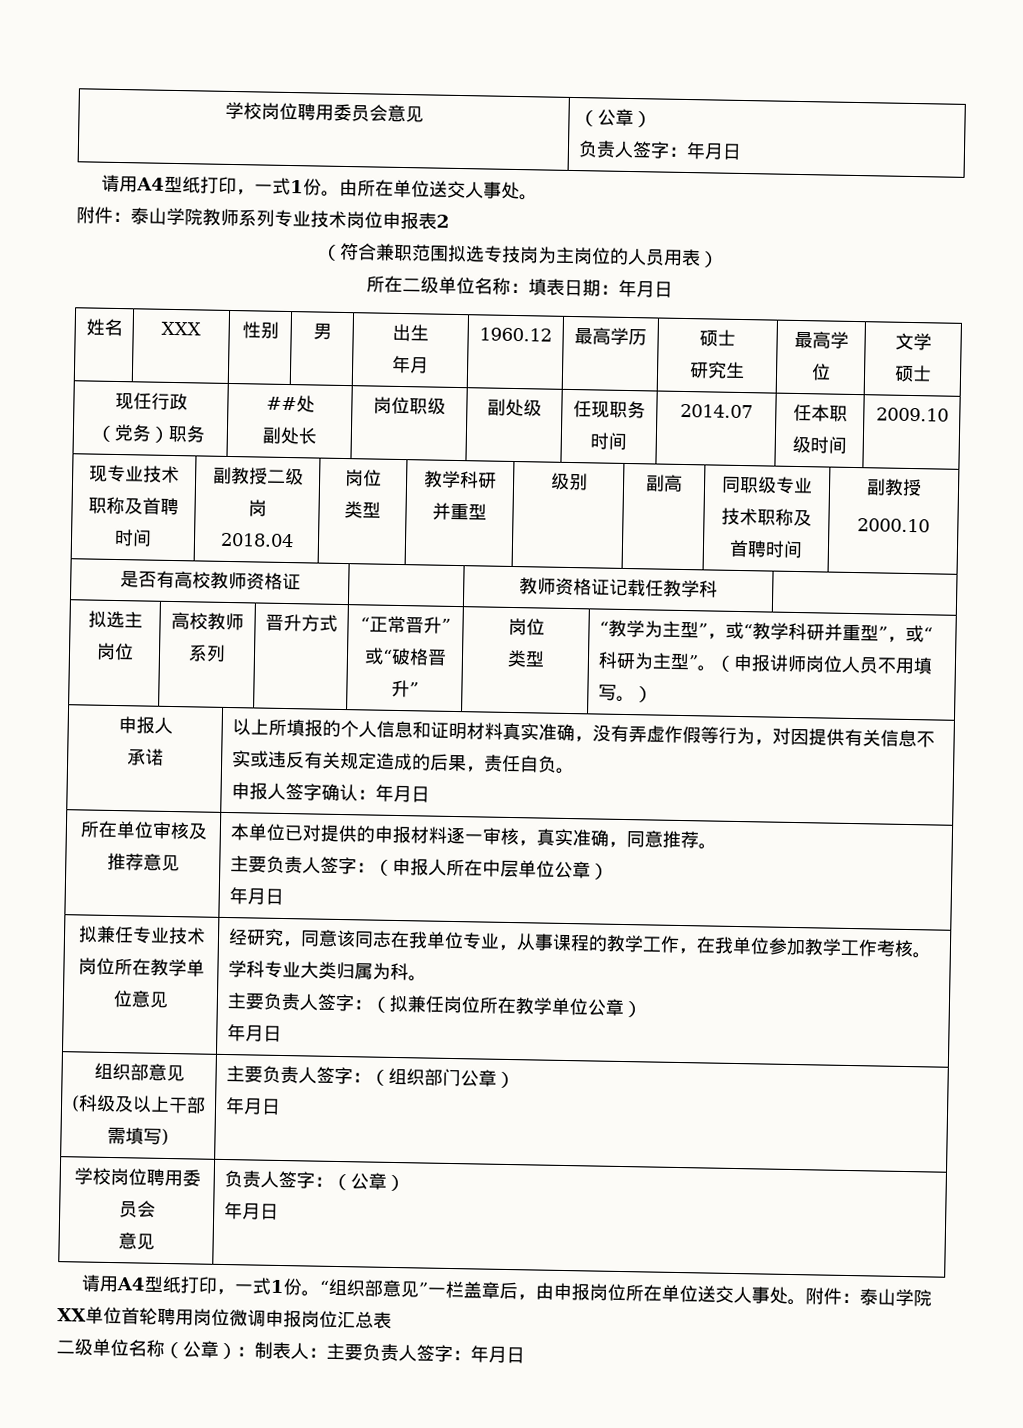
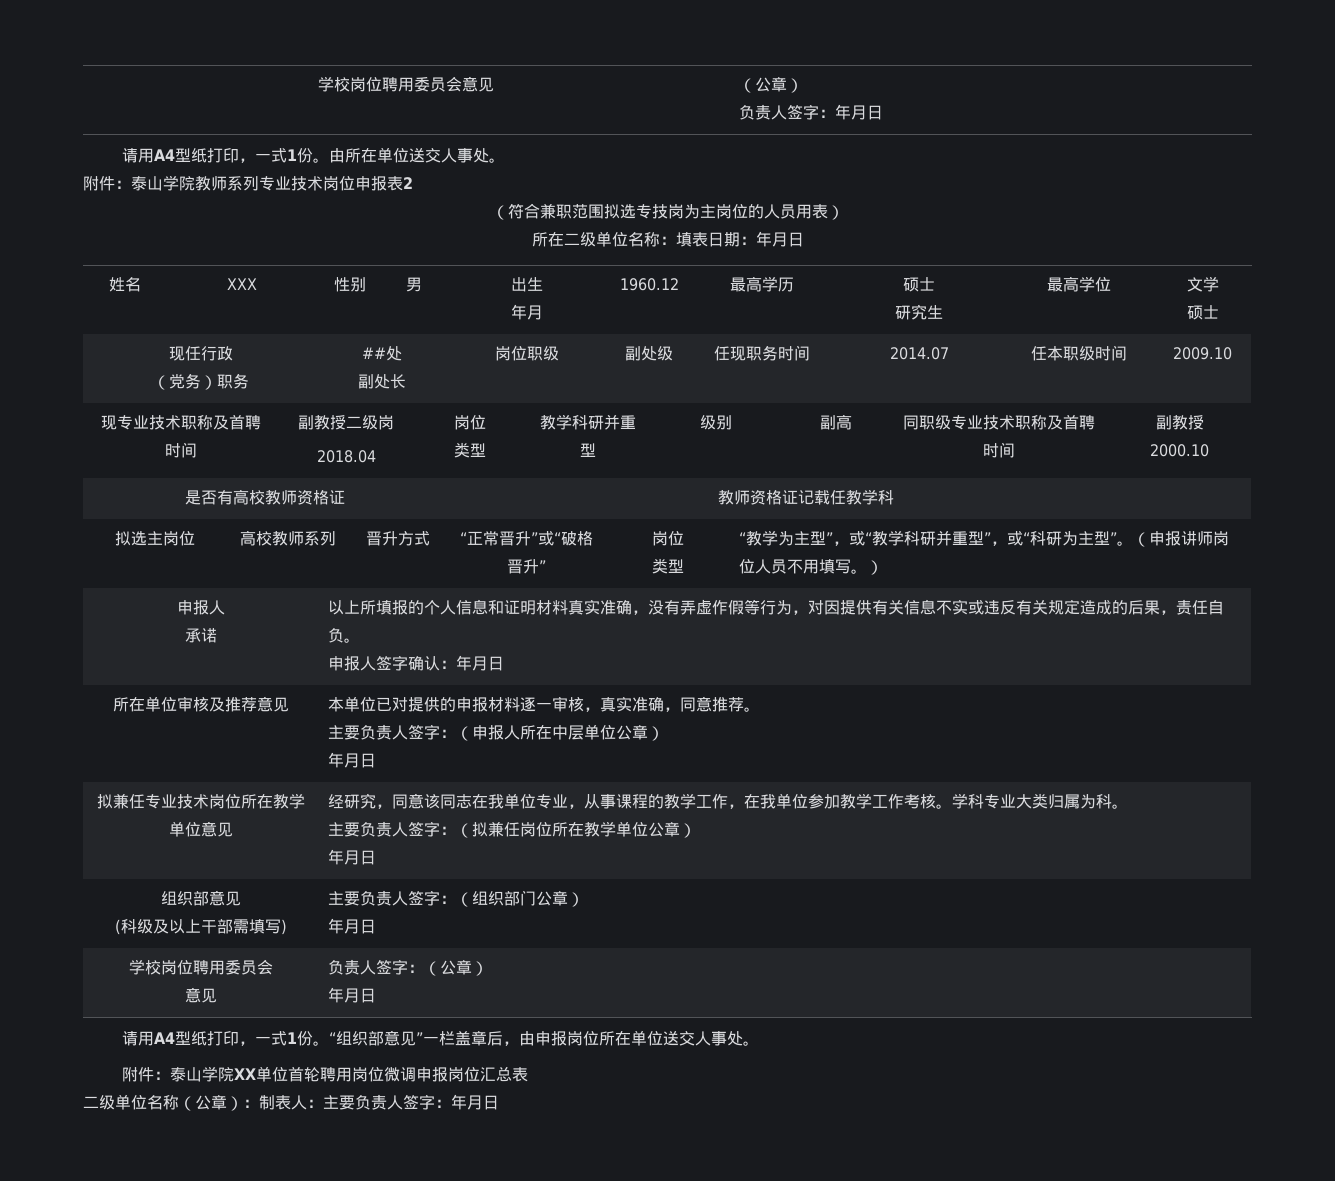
(806, 1302) none -> (759, 1043) //

